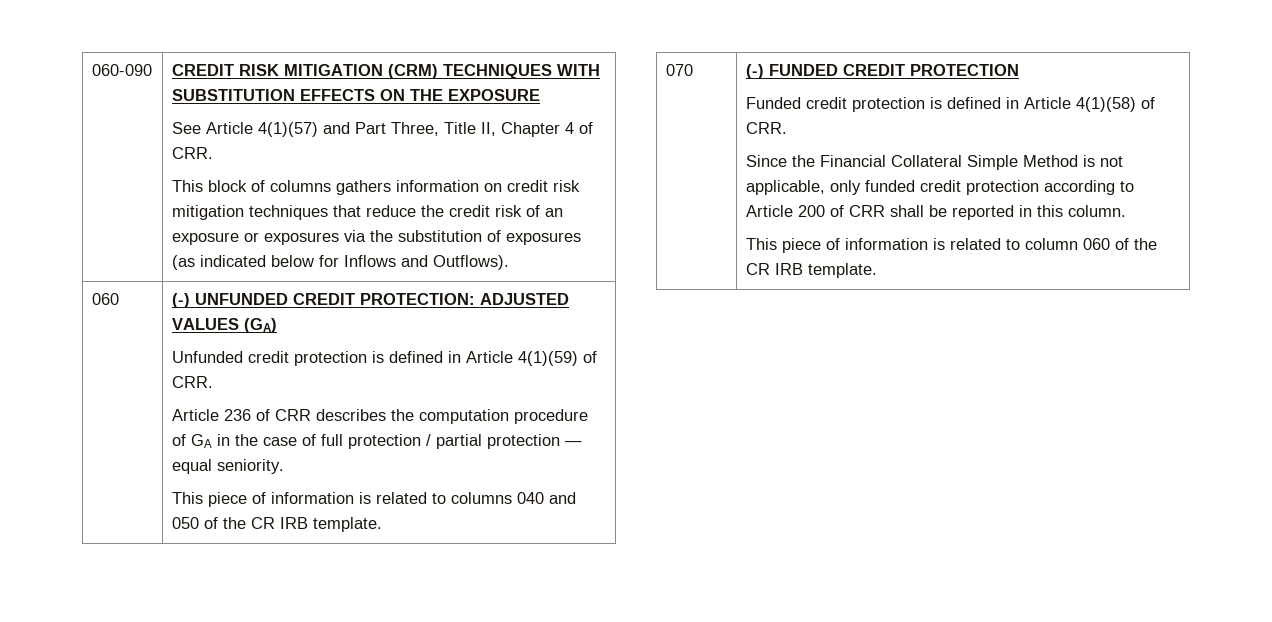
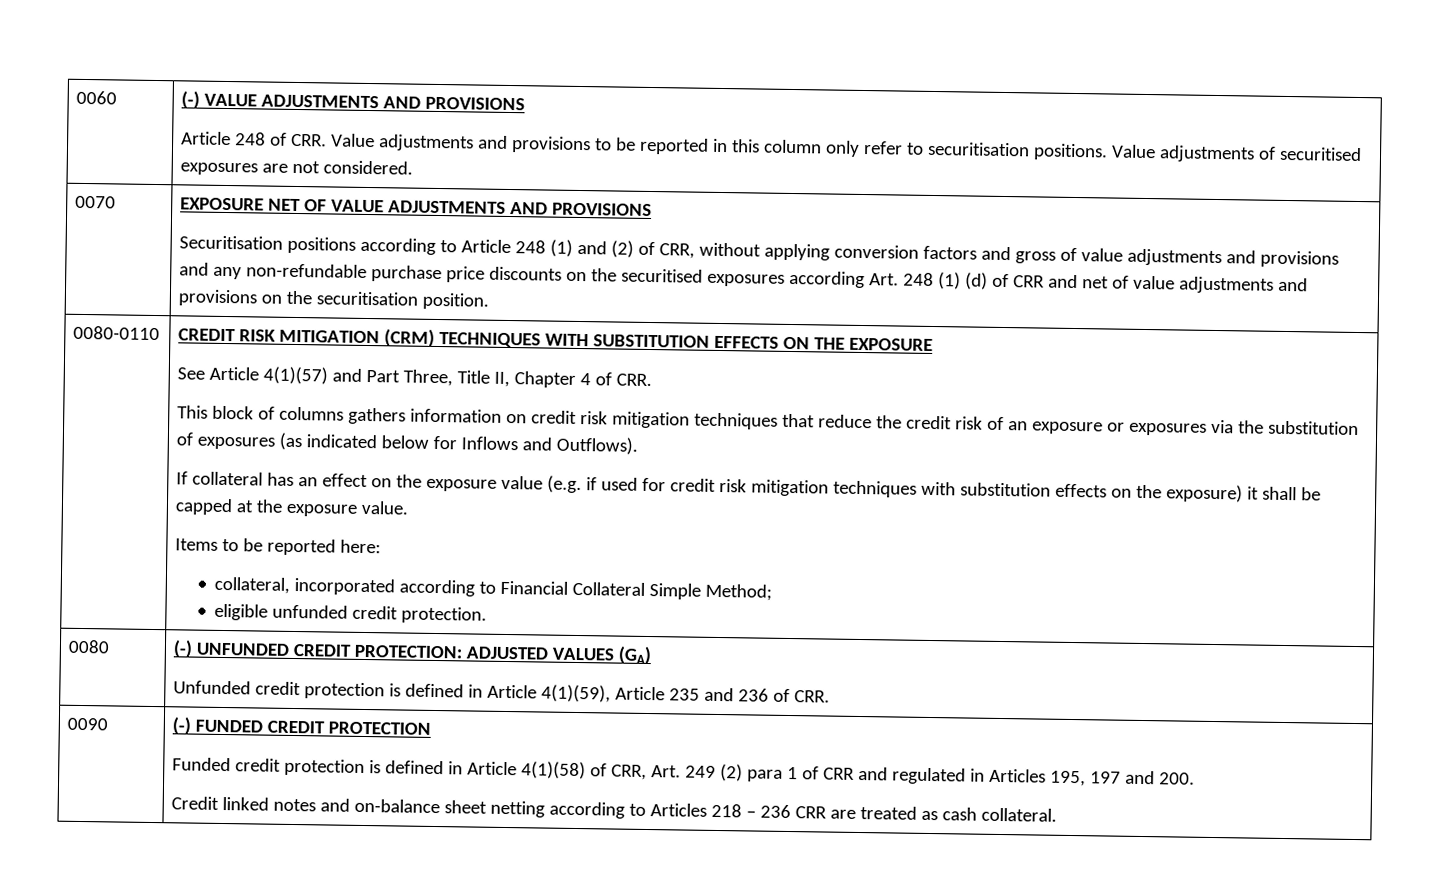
[91,64,152,76] 060-090 -> [76,90,118,105] [181,90,526,111] [181,131,1363,163] [180,160,414,176] [75,195,117,209] [180,197,653,217] [179,235,1340,268] [179,262,1309,294] [178,289,490,310] [73,325,161,341] 0060 | (-) VALUE ADJUSTMENTS AND PROVISIONS // Article 248 of CRR. Value adjustments and provisions to be reported in this column only refer to securitisation positions. Value adjustments of securitised exposures are not considered. // 0070 | EXPOSURE NET OF VALUE ADJUSTMENTS AND PROVISIONS // Securitisation positions according to Article 248 (1) and (2) of CRR, without applying conversion factors and gross of value adjustments and provisions and any non-refundable purchase price discounts on the securitised exposures according Art. 248 (1) (d) of CRR and net of value adjustments and provisions on the securitisation position. // 0080-0110
[91,293,119,305] // 060 -> [176,471,1322,503] [175,498,410,517] [175,538,382,556] [214,576,773,601] [214,603,488,624] [68,639,111,654] // If collateral has an effect on the exposure value (e.g. if used for credit risk mitigation techniques with substitution effects on the exposure) it shall be capped at the exposure value. // Items to be reported here: // collateral, incorporated according to Financial Collateral Simple Method; // eligible unfunded credit protection. // 0080
[517,351,597,366] [171,376,213,388] [171,409,588,424] [171,434,582,449] [171,459,284,474] [171,492,576,507] [171,517,382,532] [665,64,693,76] 4(1)(59) of CRR. // Article 236 of CRR describes the computation procedure of GA in the case of full protection / partial protection — equal seniority. // This piece of information is related to columns 040 and 050 of the CR IRB template. // 070 -> [541,684,831,703] [67,717,109,731] 4(1)(59), Article 235 and 236 of CRR. // 0090
[745,122,787,134] [745,155,1123,170] [745,180,1134,195] [745,205,1126,220] [745,238,1157,253] [745,263,877,278] CRR. // Since the Financial Collateral Simple Method is not applicable, only funded credit protection according to Article 200 of CRR shall be reported in this column. // This piece of information is related to column 060 of the CR IRB template. -> [611,764,1196,787] [171,796,1058,822] CRR, Art. 249 (2) para 1 of CRR and regulated in Articles 195, 197 and 200. // Credit linked notes and on-balance sheet netting according to Articles 218 – 236 CRR are treated as cash collateral.

